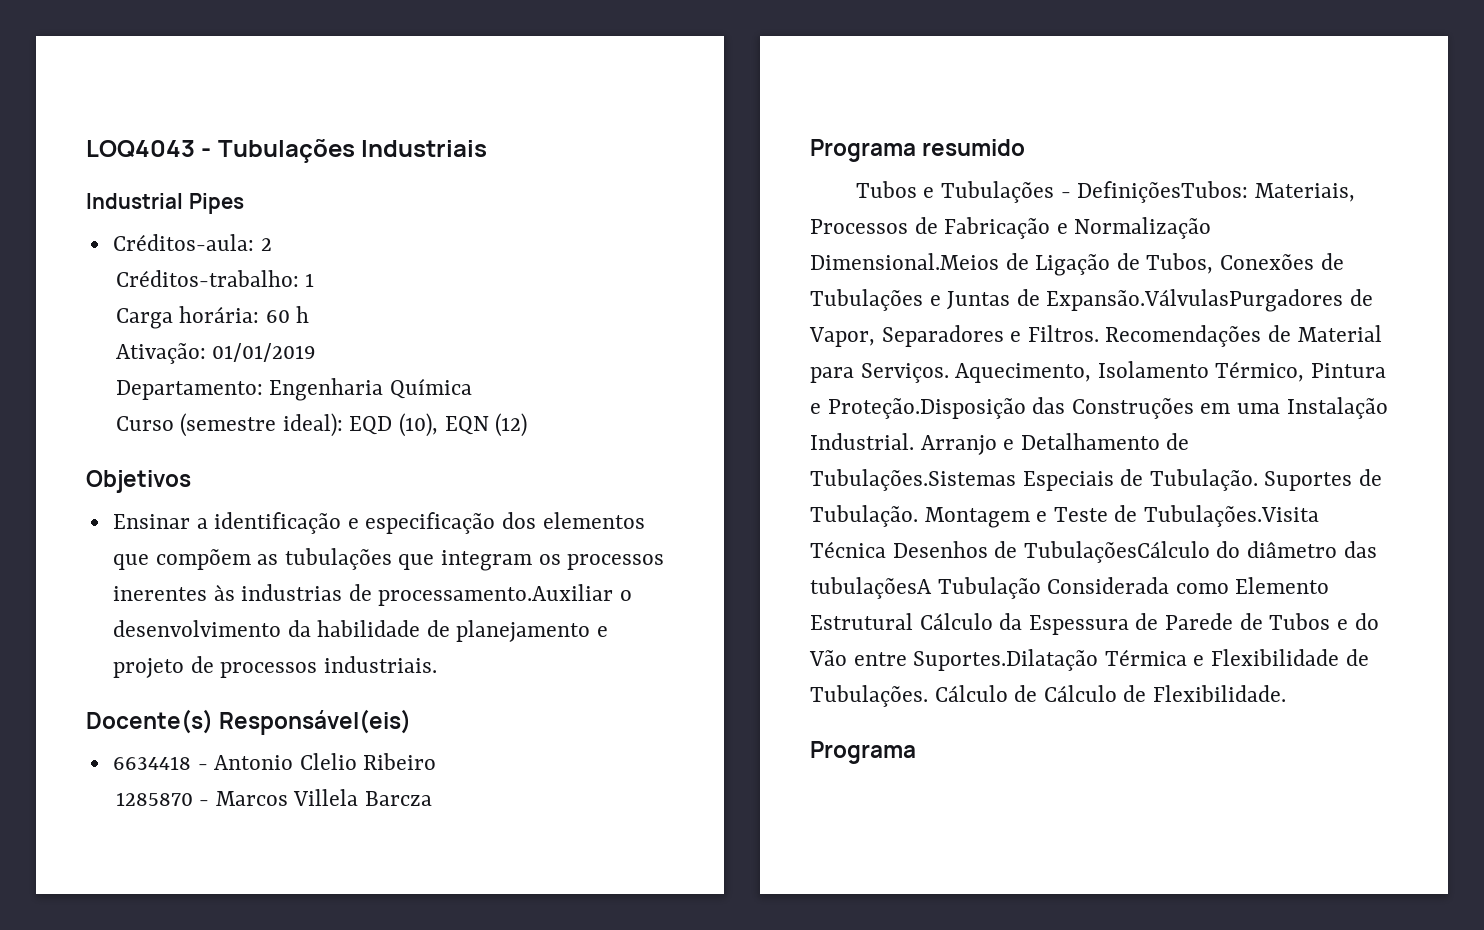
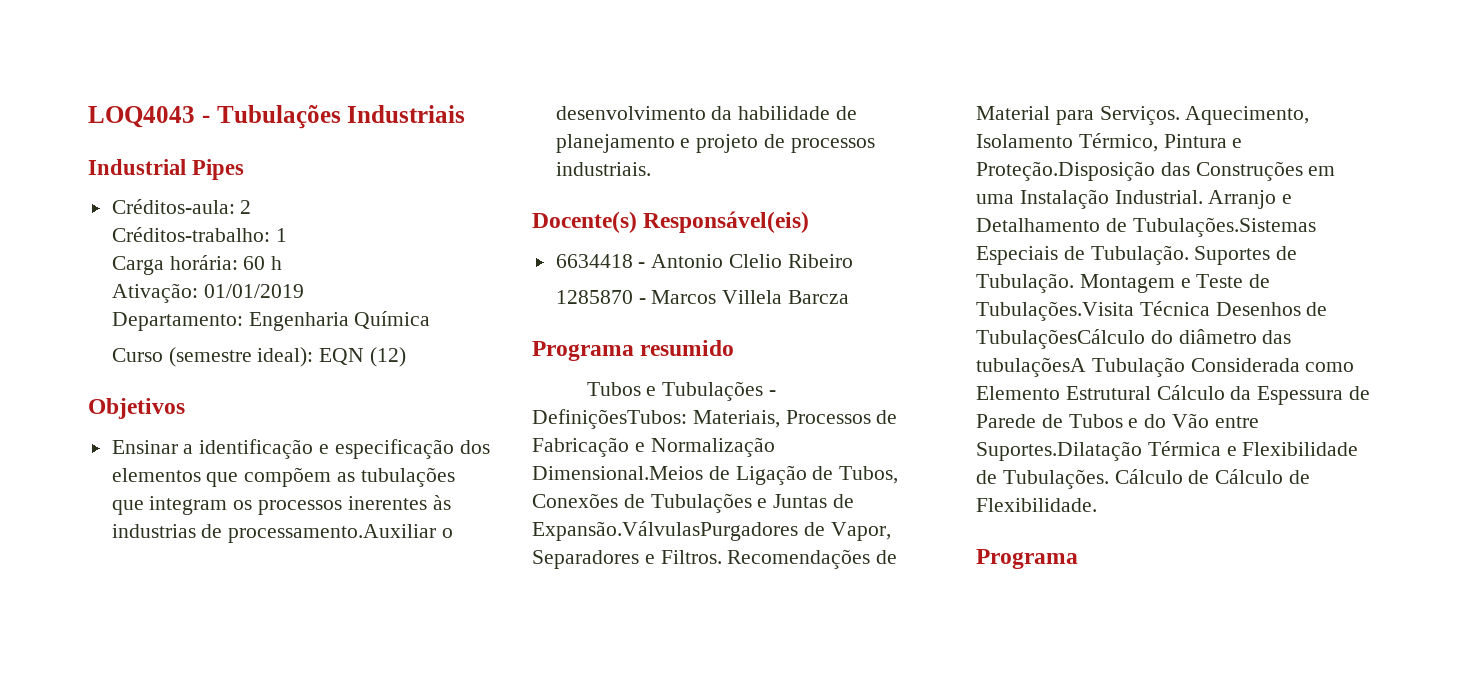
[349,413,438,437] EQD (10), -> (314, 357) none

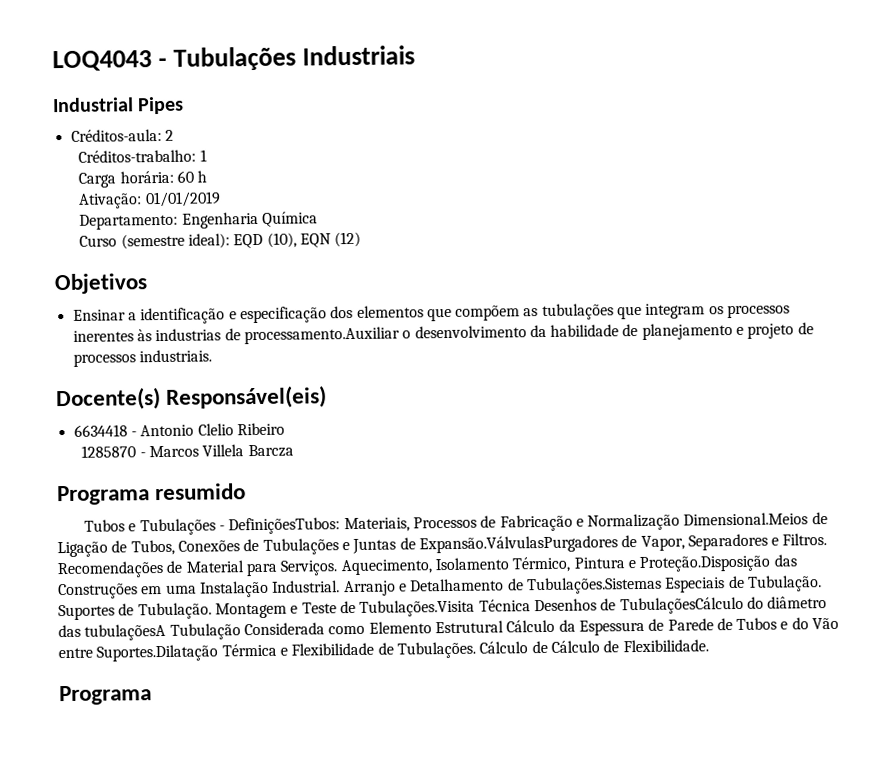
(314, 357) none -> [233,232,297,249] EQD (10),

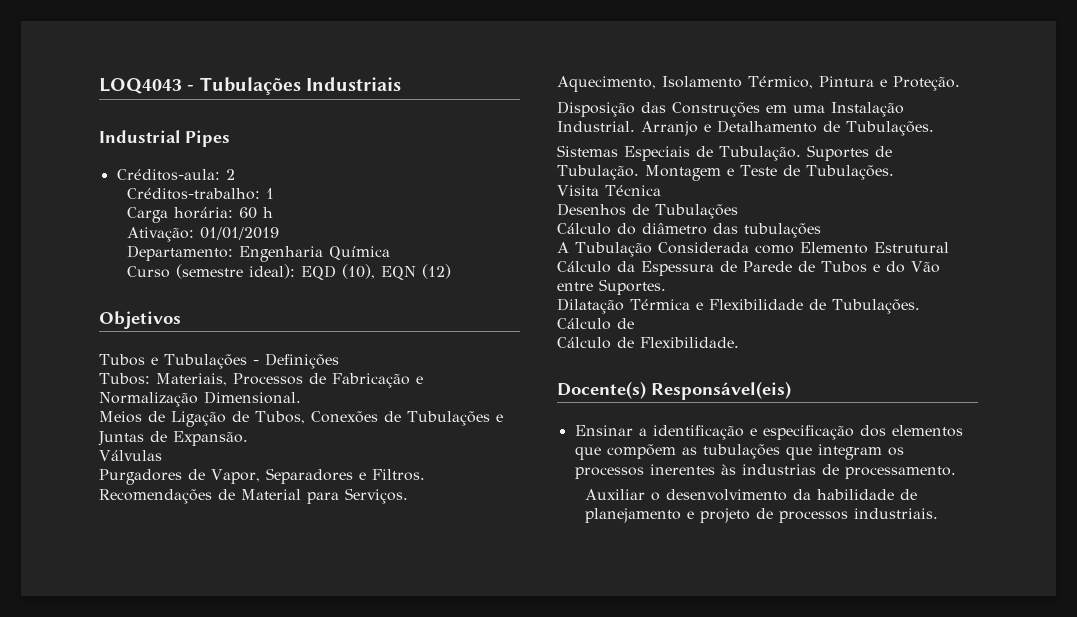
(148, 284) none -> [99,353,339,369] [99,373,423,388] [99,391,301,407] [99,411,503,427] [98,431,248,446] [99,450,162,461] [99,468,425,485] [99,488,408,504] [557,76,960,92] [557,101,904,117] [557,120,934,136] [557,145,892,161] [557,165,894,181] [557,185,661,196] [557,203,738,219] [557,223,821,238] [557,242,949,257] [557,261,940,276] [557,279,666,295] [557,298,920,314] [557,318,634,330] [557,337,739,349] [557,381,791,400] // Tubos e Tubulações - Definições // Tubos: Materiais, Processos de Fabricação e Normalização Dimensional. // Meios de Ligação de Tubos, Conexões de Tubulações e Juntas de Expansão. // Válvulas // Purgadores de Vapor, Separadores e Filtros. Recomendações de Material para Serviços. // Aquecimento, Isolamento Térmico, Pintura e Proteção. // Disposição das Construções em uma Instalação Industrial. Arranjo e Detalhamento de Tubulações. // Sistemas Especiais de Tubulação. Suportes de Tubulação. Montagem e Teste de Tubulações. // Visita Técnica // Desenhos de Tubulações // Cálculo do diâmetro das tubulações // A Tubulação Considerada como Elemento Estrutural Cálculo da Espessura de Parede de Tubos e do Vão entre Suportes. // Dilatação Térmica e Flexibilidade de Tubulações. Cálculo de // Cálculo de Flexibilidade. // Docente(s) Responsável(eis)
[243,326,400,345] processamento.Auxiliar -> [844,466,956,479] [584,489,645,500] processamento. // Auxiliar
[56,385,328,411] [73,422,285,437] [81,444,294,458] [57,483,247,506] [83,512,828,536] [57,533,828,558] [57,554,797,579] [58,575,822,600] [58,596,828,621] [58,617,840,641] [58,639,709,662] [59,685,152,706] // Docente(s) Responsável(eis) // 6634418 - Antonio Clelio Ribeiro // 1285870 - Marcos Villela Barcza // Programa resumido // Tubos e Tubulações - DefiniçõesTubos: Materiais, Processos de Fabricação e Normalização Dimensional.Meios de Ligação de Tubos, Conexões de Tubulações e Juntas de Expansão.VálvulasPurgadores de Vapor, Separadores e Filtros. Recomendações de Material para Serviços. Aquecimento, Isolamento Térmico, Pintura e Proteção.Disposição das Construções em uma Instalação Industrial. Arranjo e Detalhamento de Tubulações.Sistemas Especiais de Tubulação. Suportes de Tubulação. Montagem e Teste de Tubulações.Visita Técnica Desenhos de TubulaçõesCálculo do diâmetro das tubulaçõesA Tubulação Considerada como Elemento Estrutural Cálculo da Espessura de Parede de Tubos e do Vão entre Suportes.Dilatação Térmica e Flexibilidade de Tubulações. Cálculo de Cálculo de Flexibilidade. // Programa -> (938, 513) none

